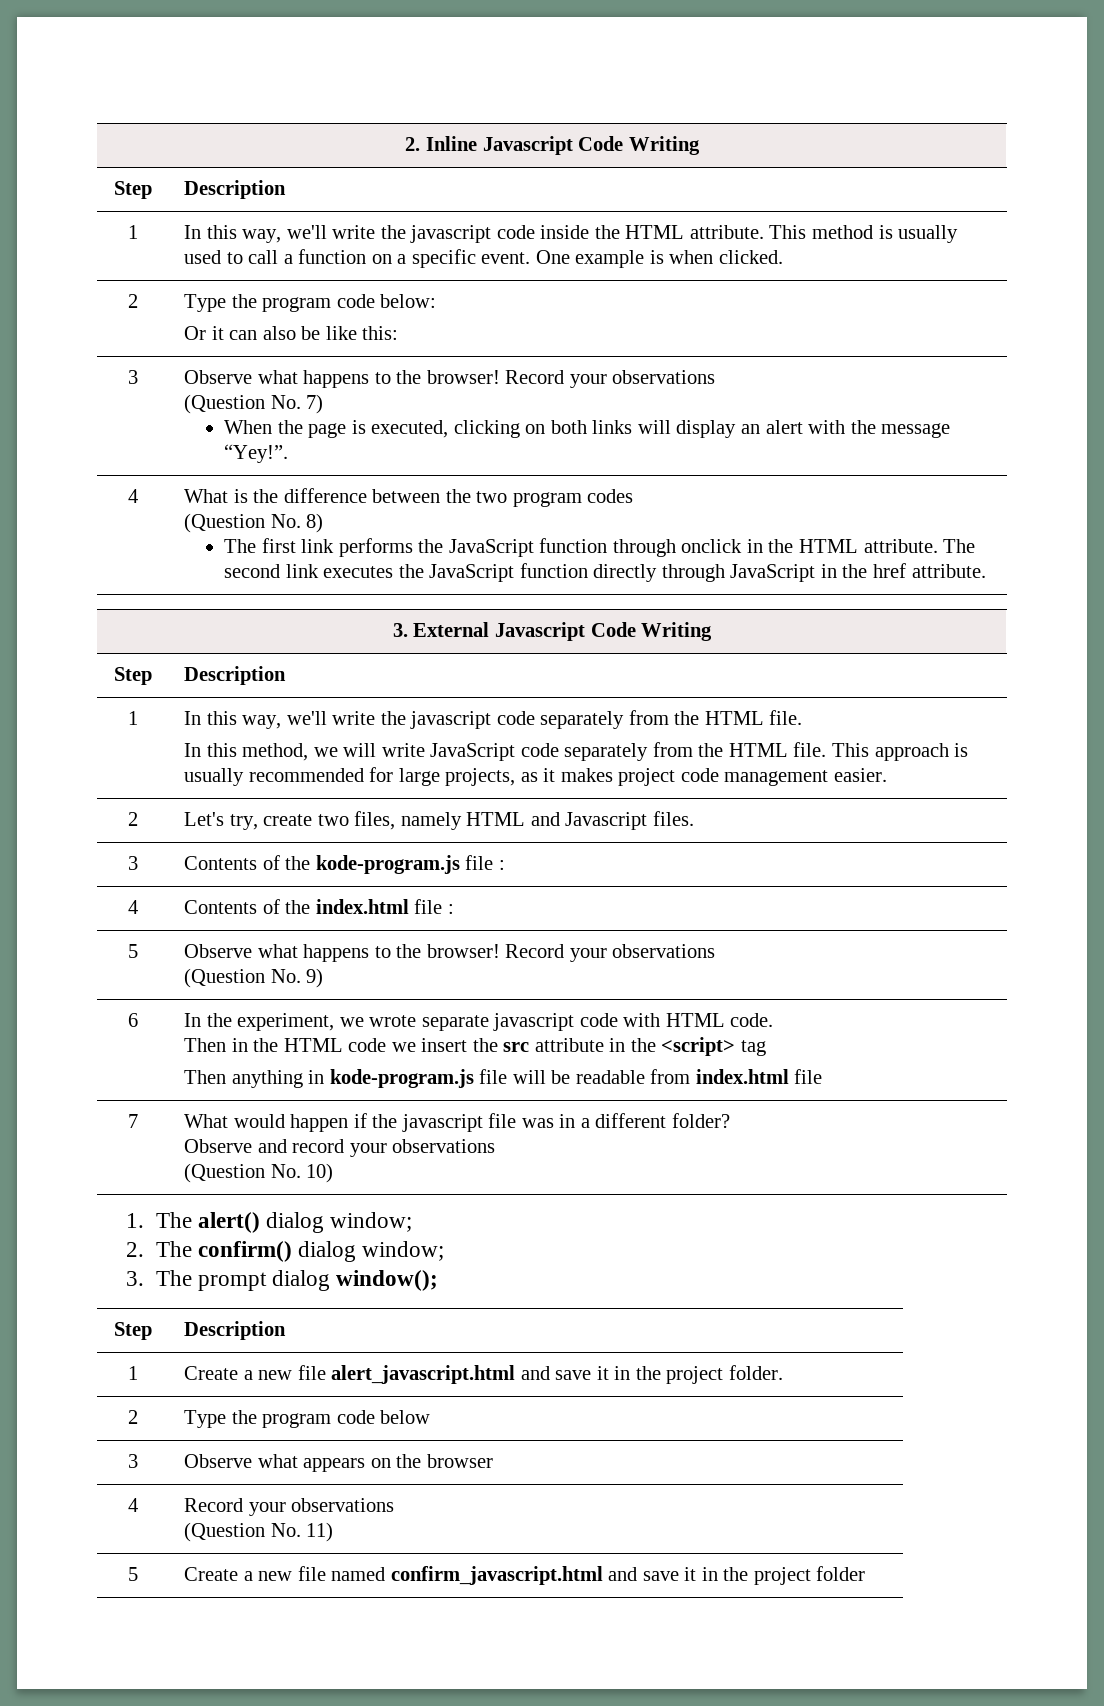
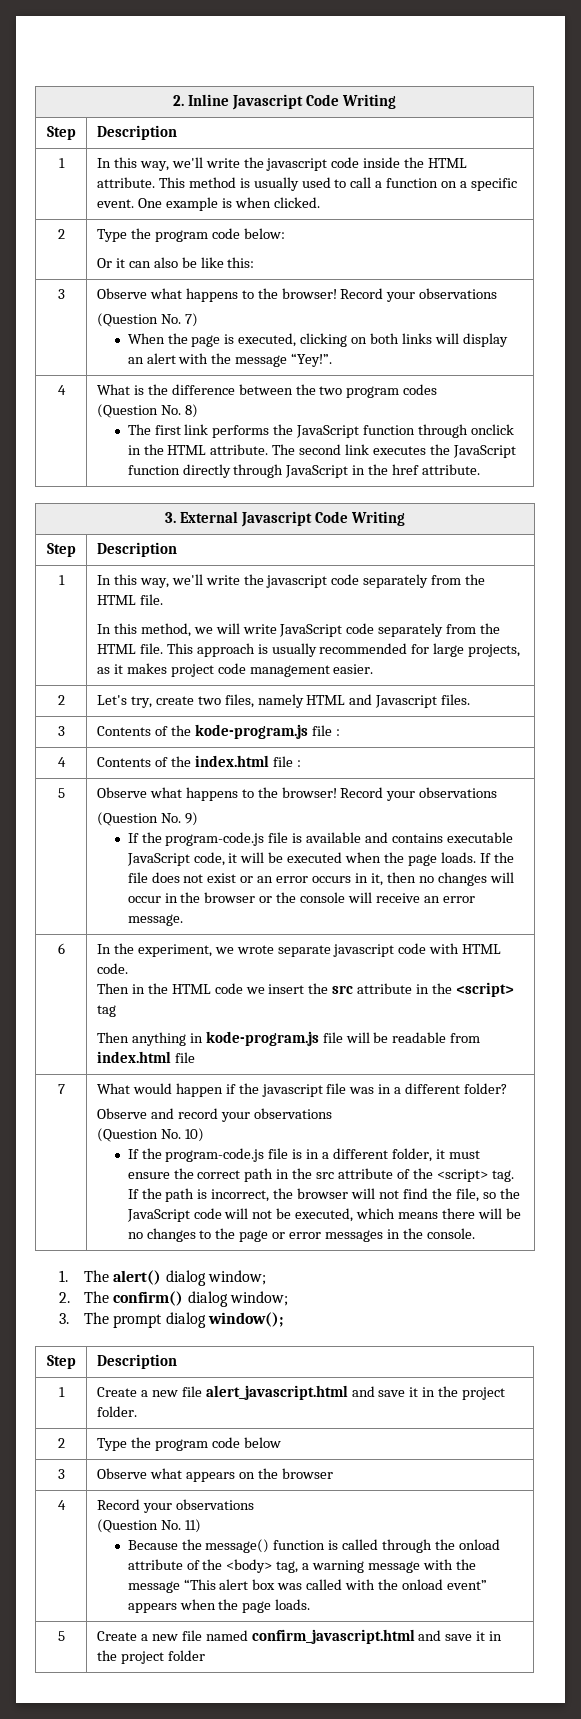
(324, 978) none -> [127,832,513,846] [126,852,514,866] [127,872,514,886] [127,892,475,903] [127,914,183,926] // If the program-code.js file is available and contains executable JavaScript code, it will be executed when the page loads. If the file does not exist or an error occurs in it, then no changes will occur in the browser or the console will receive an error message.
(334, 1173) none -> [127,1148,480,1162] [127,1168,514,1182] [127,1188,520,1202] [126,1208,521,1222] [127,1228,475,1242] // If the program-code.js file is in a different folder, it must ensure the correct path in the src attribute of the <script> tag. If the path is incorrect, the browser will not find the file, so the JavaScript code will not be executed, which means there will be no changes to the page or error messages in the console.
(334, 1532) none -> [127,1539,500,1553] [127,1559,476,1573] [127,1579,487,1593] [127,1599,311,1613] // Because the message() function is called through the onload attribute of the <body> tag, a warning message with the message “This alert box was called with the onload event” appears when the page loads.

